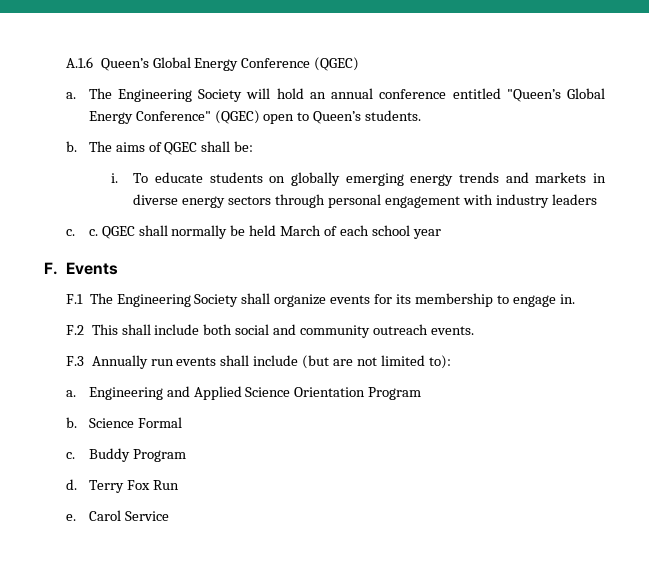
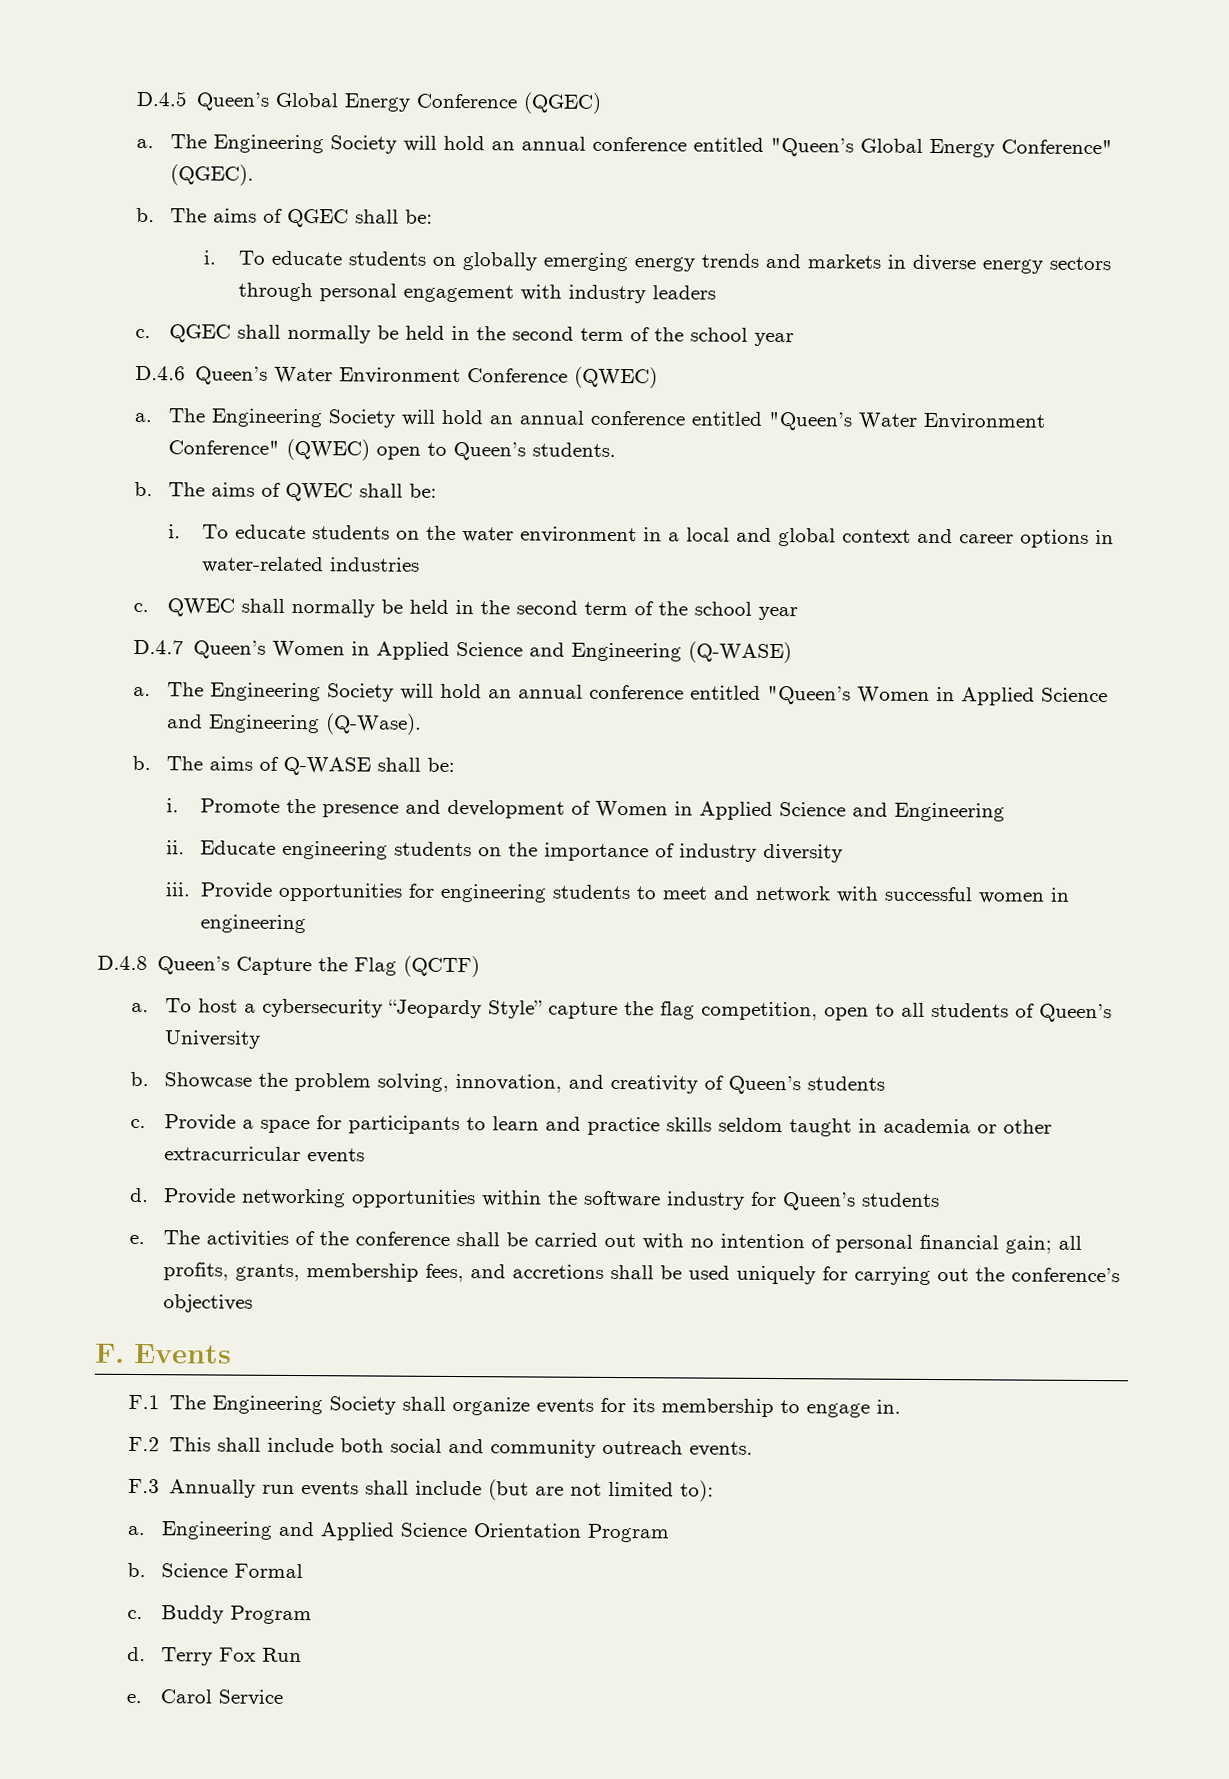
[66,57,94,68] A.1.6 -> [136,90,189,107] D.4.5
[214,110,422,124] (QGEC) open to Queen’s students. -> [170,164,255,186] (QGEC).
[88,229,98,236] c. -> (152, 333) none
[280,225,441,239] March of each school year -> [451,325,795,347] [135,365,659,389] [134,408,1046,431] [168,438,617,461] [134,481,438,502] [168,524,1115,548] [201,556,421,574] [133,598,799,621] [133,639,793,664] [133,682,1109,706] [167,713,423,735] [132,755,456,776] [166,798,1006,822] [166,840,844,863] [165,882,1070,904] [199,914,306,934] [97,955,481,978] [131,998,1113,1023] [164,1030,262,1049] [130,1071,886,1095] [130,1114,1053,1137] [164,1146,366,1164] [130,1187,941,1211] [129,1230,1083,1254] [163,1262,1121,1285] [163,1294,254,1313] in the second term of the school year // D.4.6 Queen’s Water Environment Conference (QWEC) // a. The Engineering Society will hold an annual conference entitled "Queen’s Water Environment Conference" (QWEC) open to Queen’s students. // b. The aims of QWEC shall be: // i. To educate students on the water environment in a local and global context and career options in water-related industries // c. QWEC shall normally be held in the second term of the school year // D.4.7 Queen’s Women in Applied Science and Engineering (Q-WASE) // a. The Engineering Society will hold an annual conference entitled "Queen’s Women in Applied Science and Engineering (Q-Wase). // b. The aims of Q-WASE shall be: // i. Promote the presence and development of Women in Applied Science and Engineering // ii. Educate engineering students on the importance of industry diversity // iii. Provide opportunities for engineering students to meet and network with successful women in engineering // D.4.8 Queen’s Capture the Flag (QCTF) // a. To host a cybersecurity “Jeopardy Style” capture the flag competition, open to all students of Queen’s University // b. Showcase the problem solving, innovation, and creativity of Queen’s students // c. Provide a space for participants to learn and practice skills seldom taught in academia or other extracurricular events // d. Provide networking opportunities within the software industry for Queen’s students // e. The activities of the conference shall be carried out with no intention of personal financial gain; all profits, grants, membership fees, and accretions shall be used uniquely for carrying out the conference’s objectives

